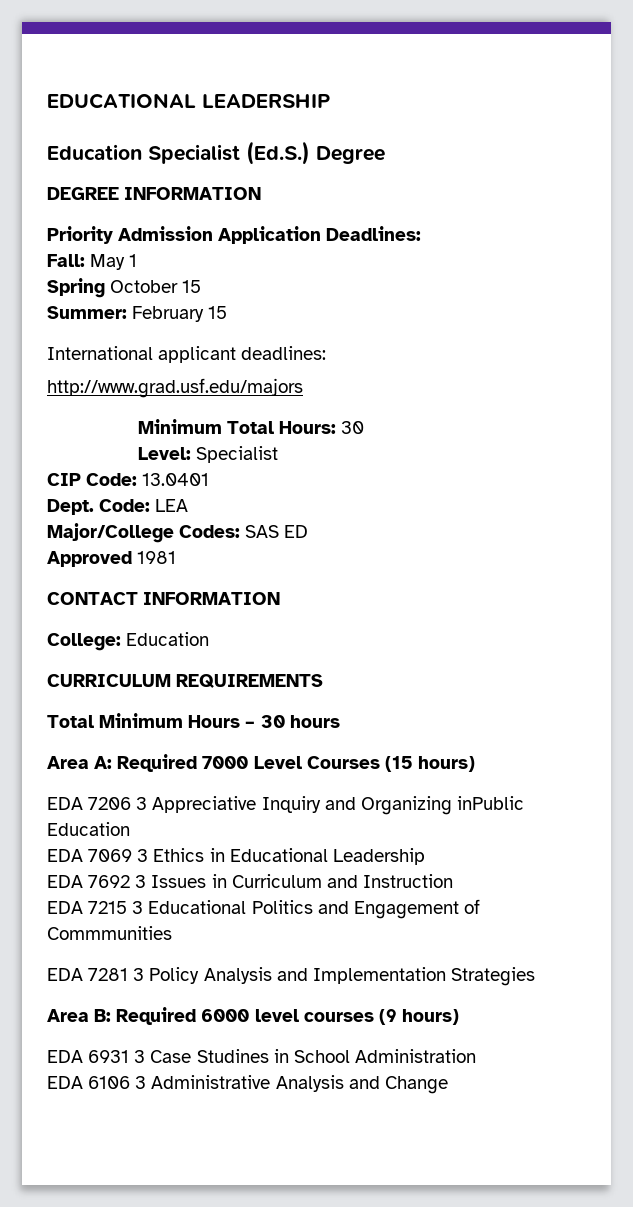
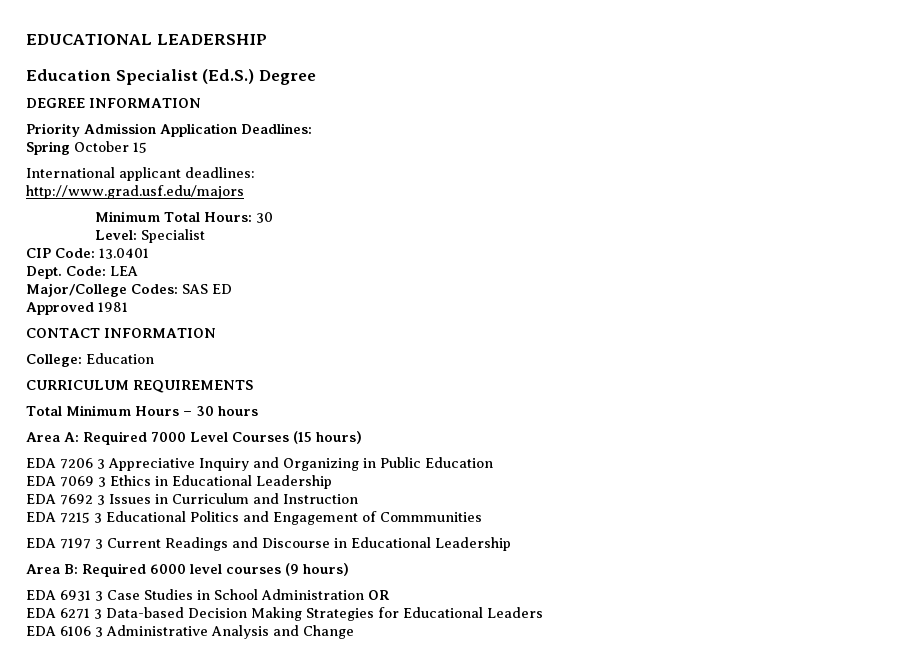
[47,254,138,270] // Fall: May 1 -> (312, 128) none
[47,306,228,322] // Summer: February 15 -> (147, 147) none
[456,796,524,810] inPublic -> [363,457,421,468] in Public
[88,967,535,986] 7281 3 Policy Analysis and Implementation Strategies -> [60,537,511,551] 7197 3 Current Readings and Discourse in Educational Leadership
[196,1049,269,1063] Studines -> [144,589,193,600] Studies
(476, 1056) none -> [368,590,390,600] [26,607,543,621] OR // EDA 6271 3 Data-based Decision Making Strategies for Educational Leaders

